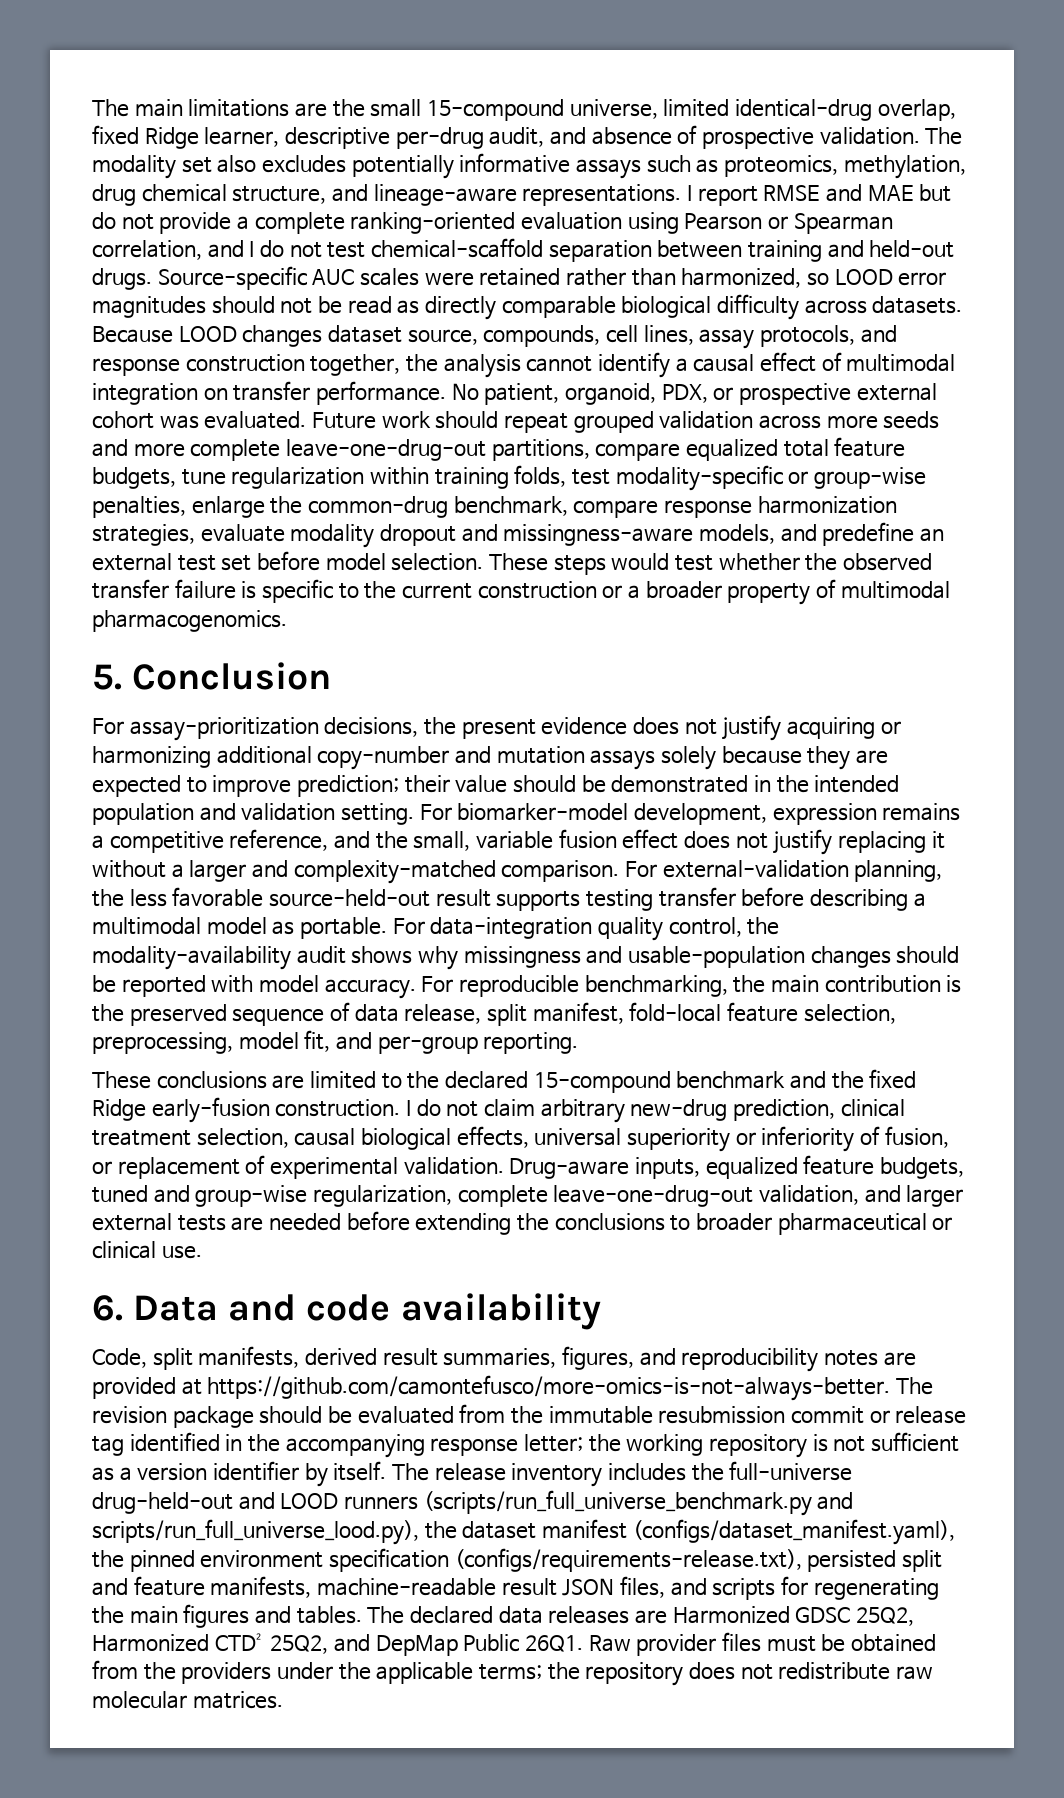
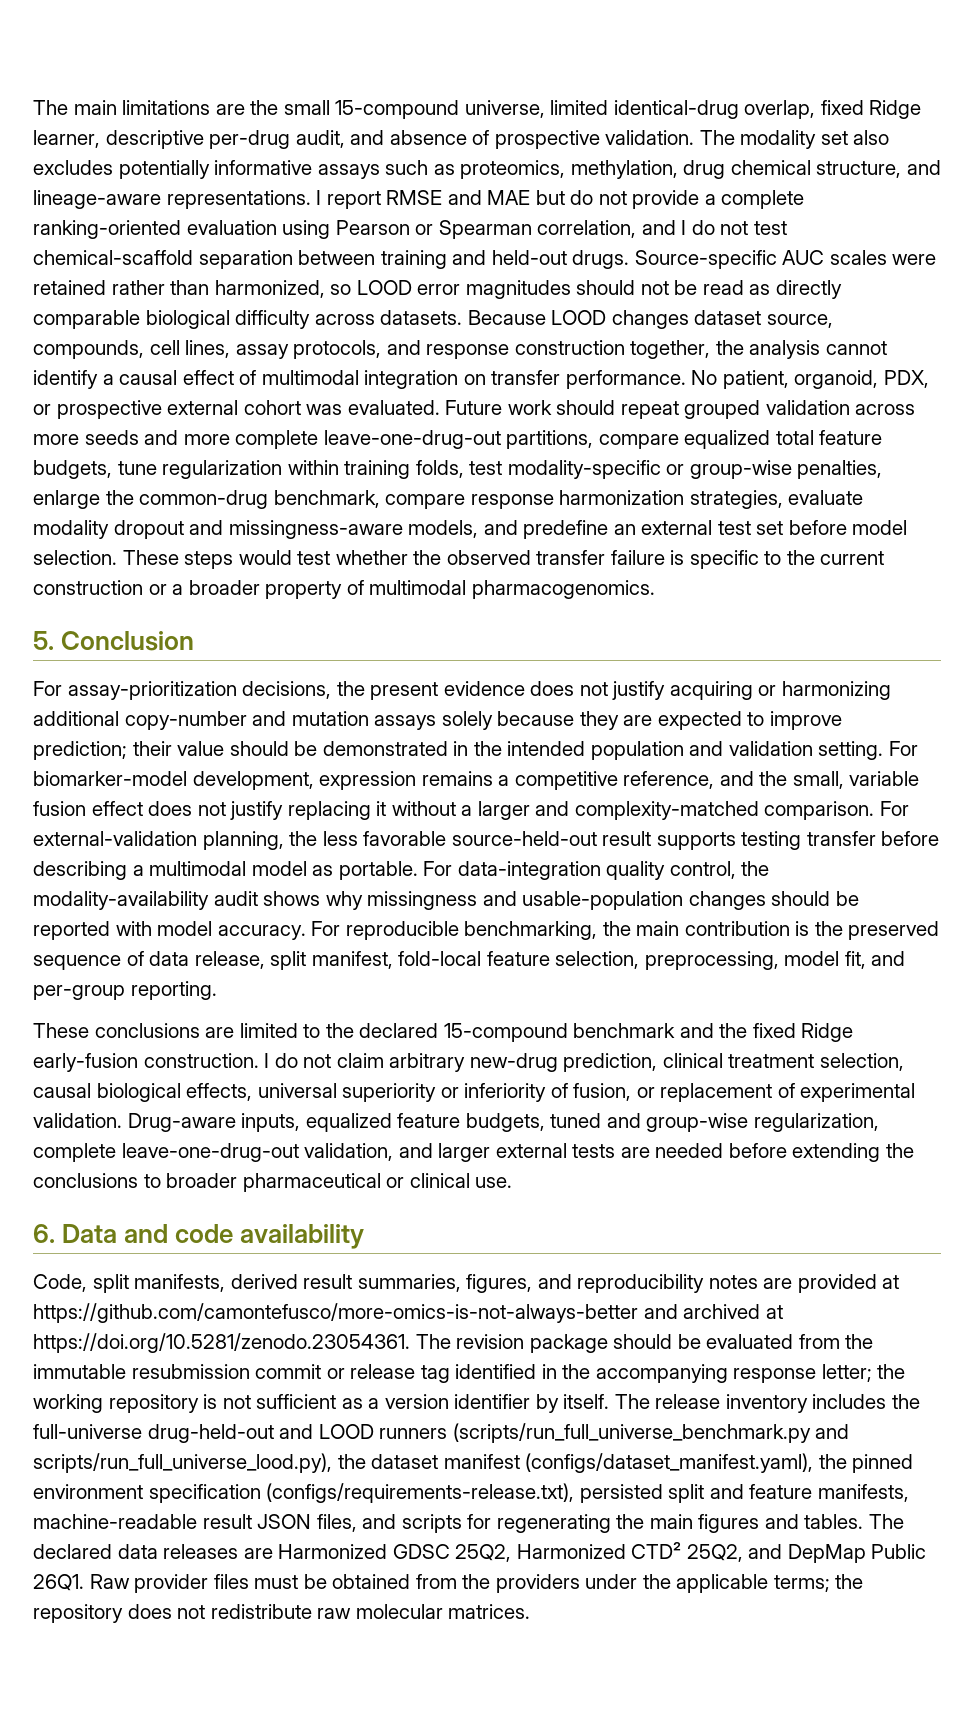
[207,1375,891,1401] https://github.com/camontefusco/more-omics-is-not-always-better. -> [33,1303,783,1323] [33,1333,410,1353] https://github.com/camontefusco/more-omics-is-not-always-better and archived at https://doi.org/10.5281/zenodo.23054361.

